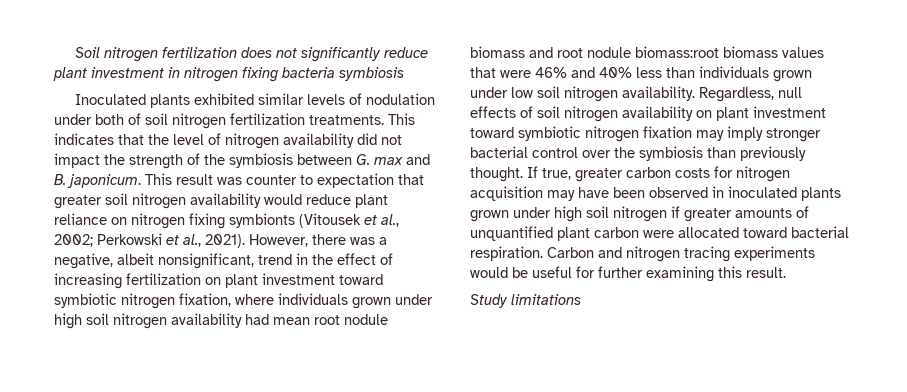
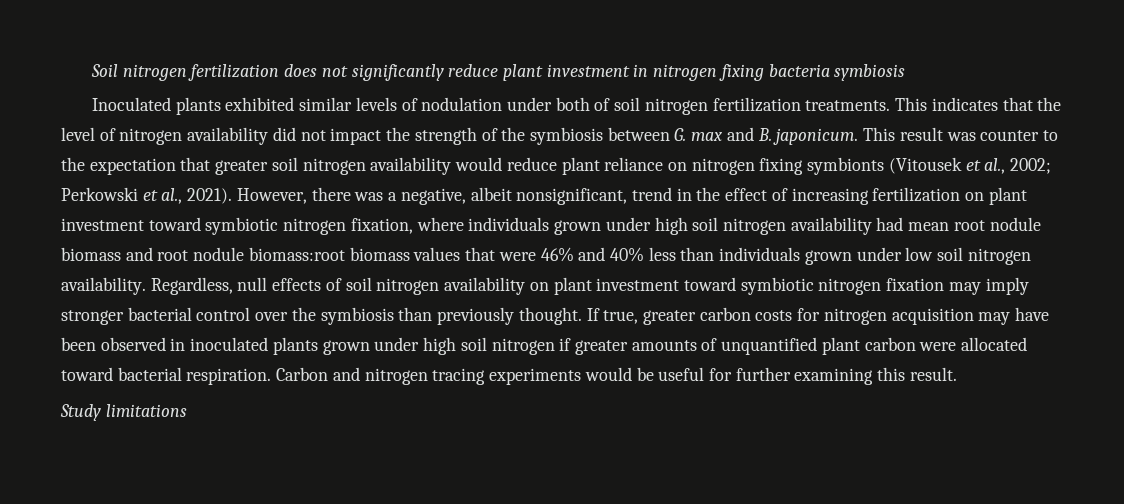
(313, 180) none -> [61,157,85,171] the

